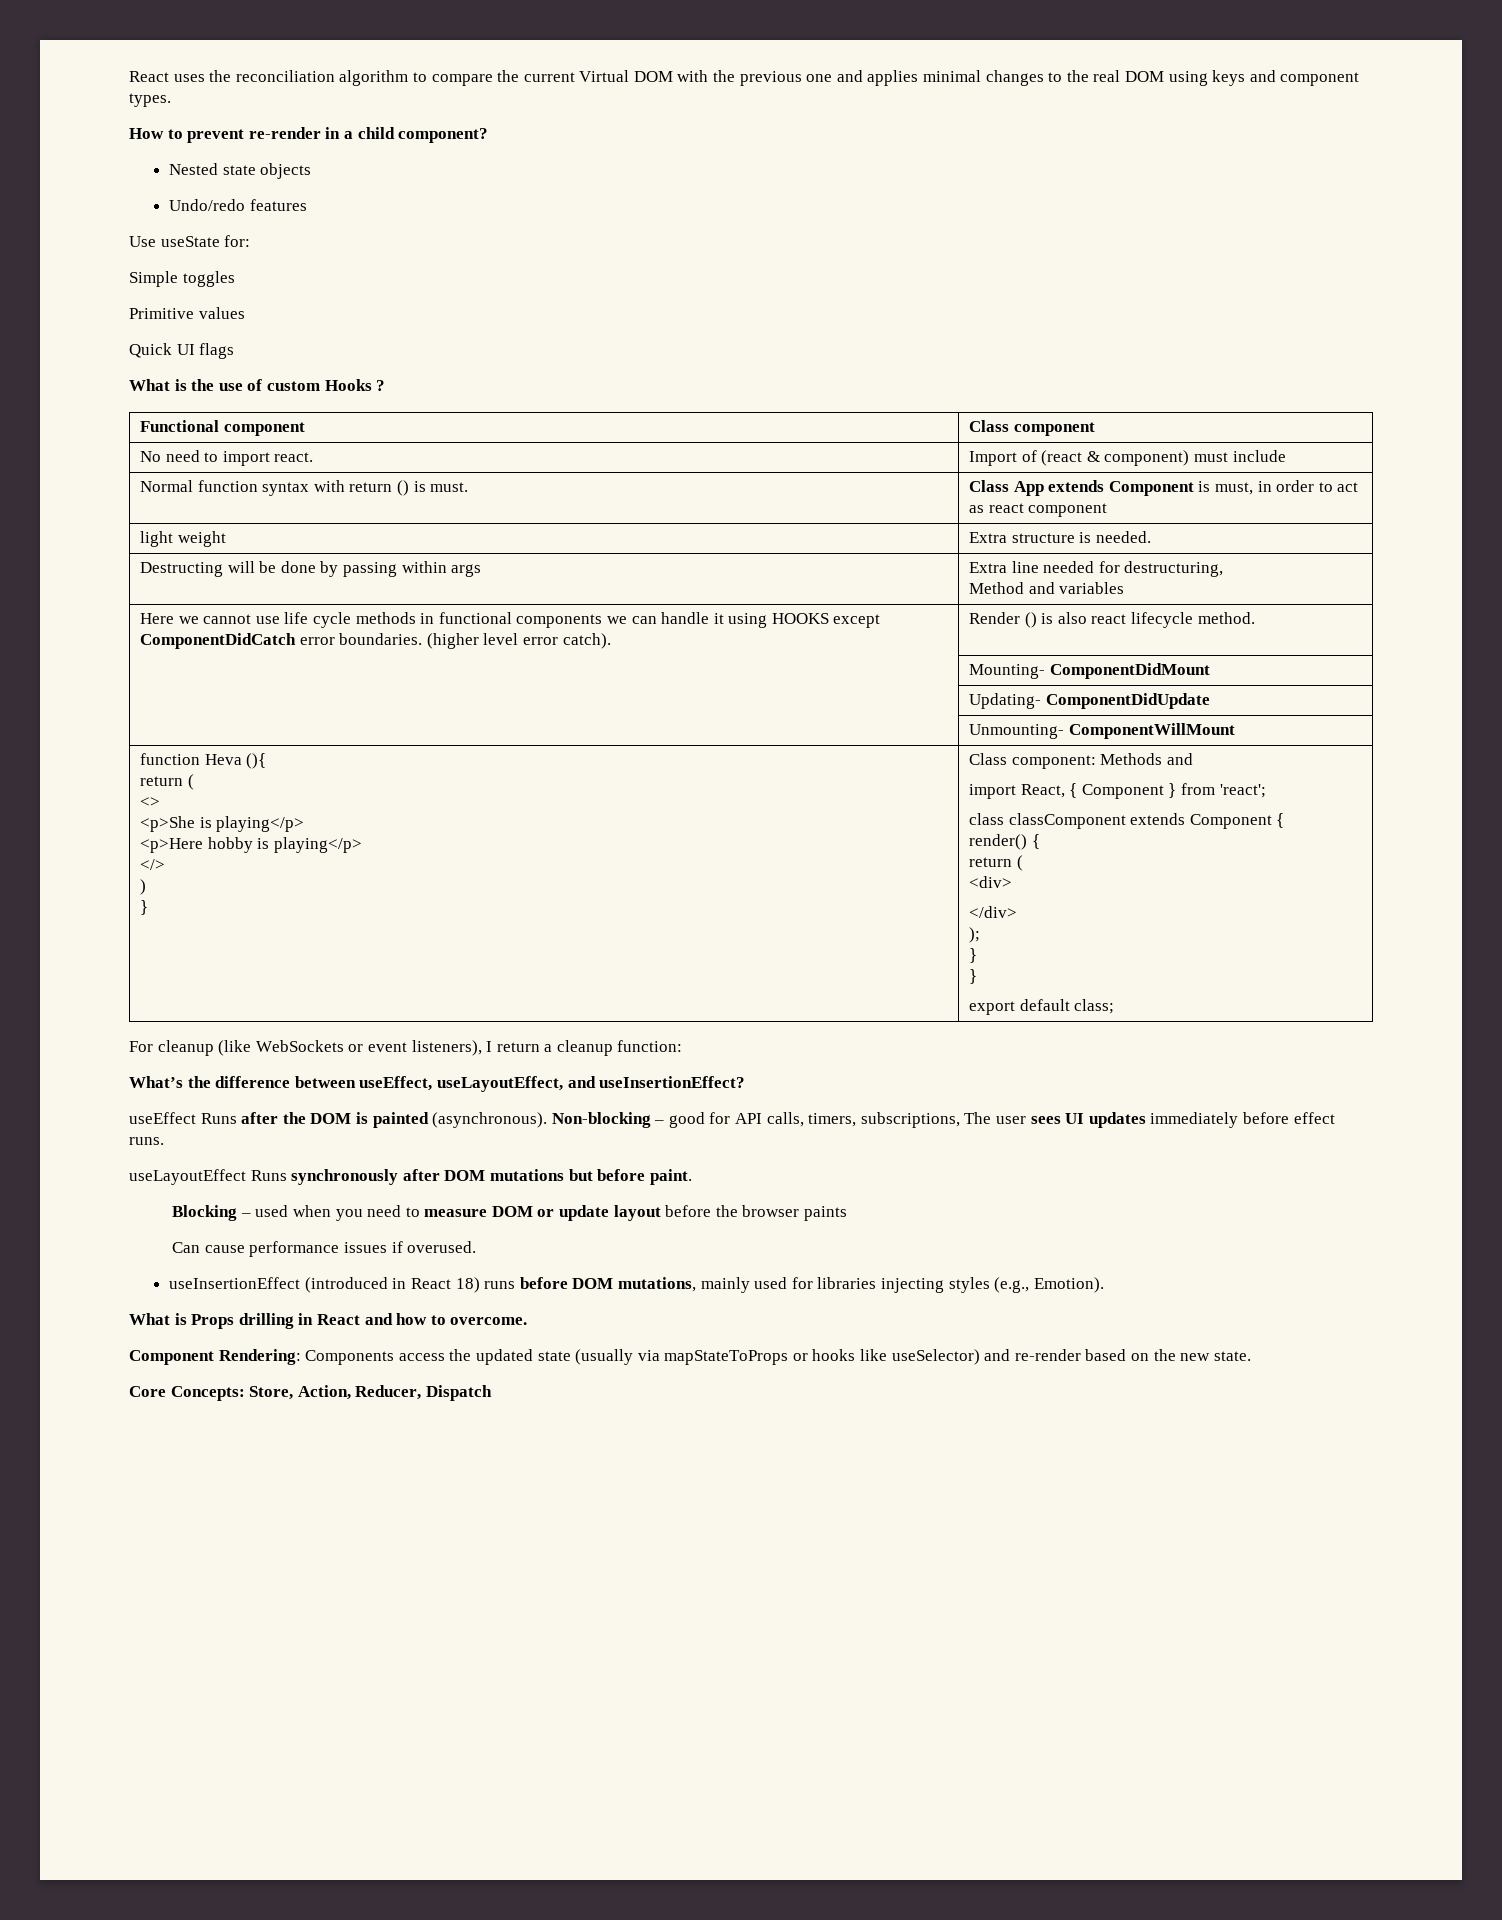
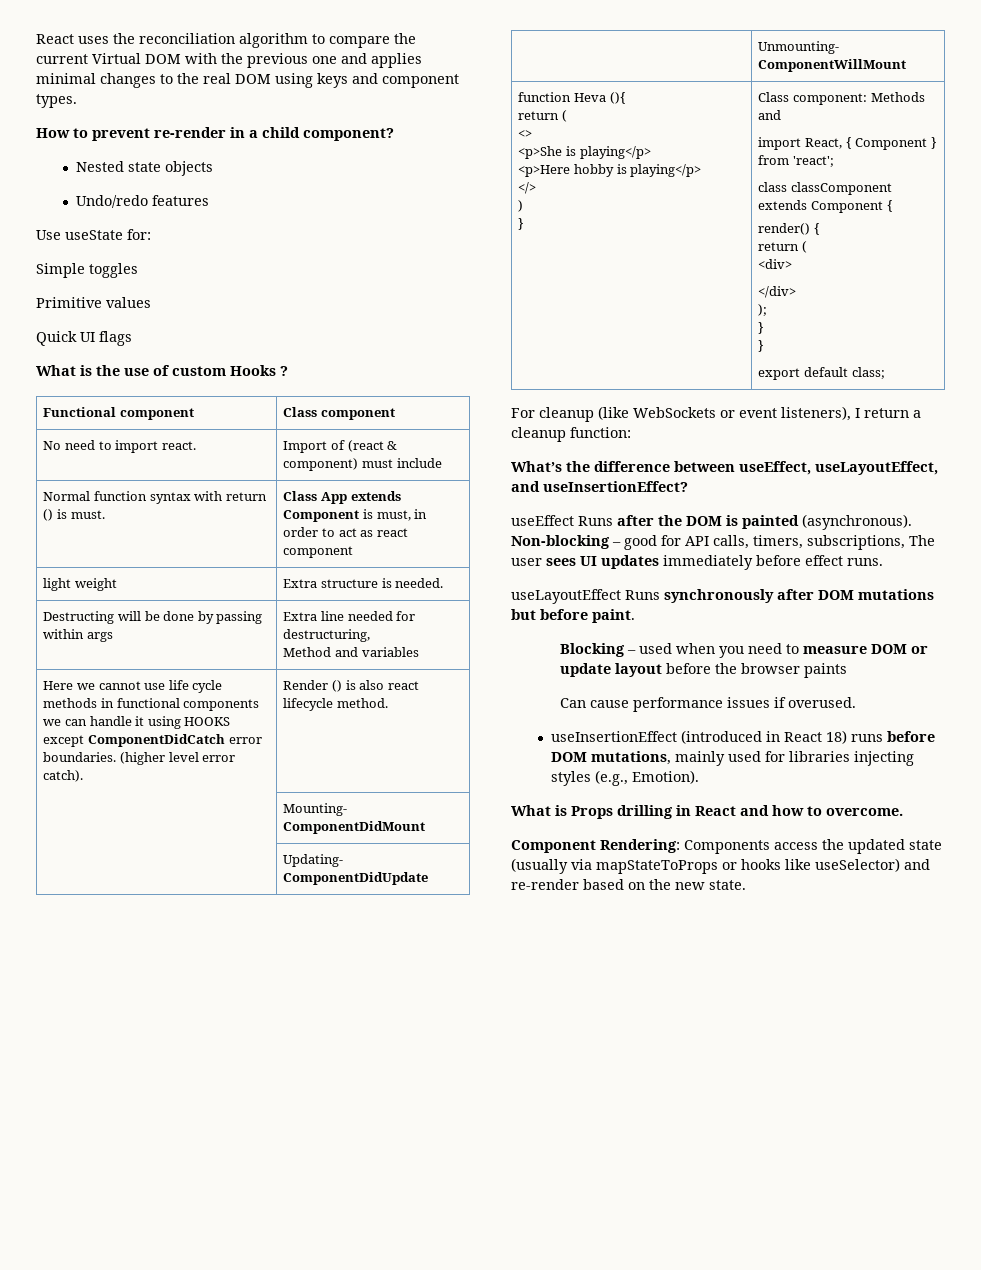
[129,1385,492,1401] // Core Concepts: Store, Action, Reducer, Dispatch -> (746, 885) none

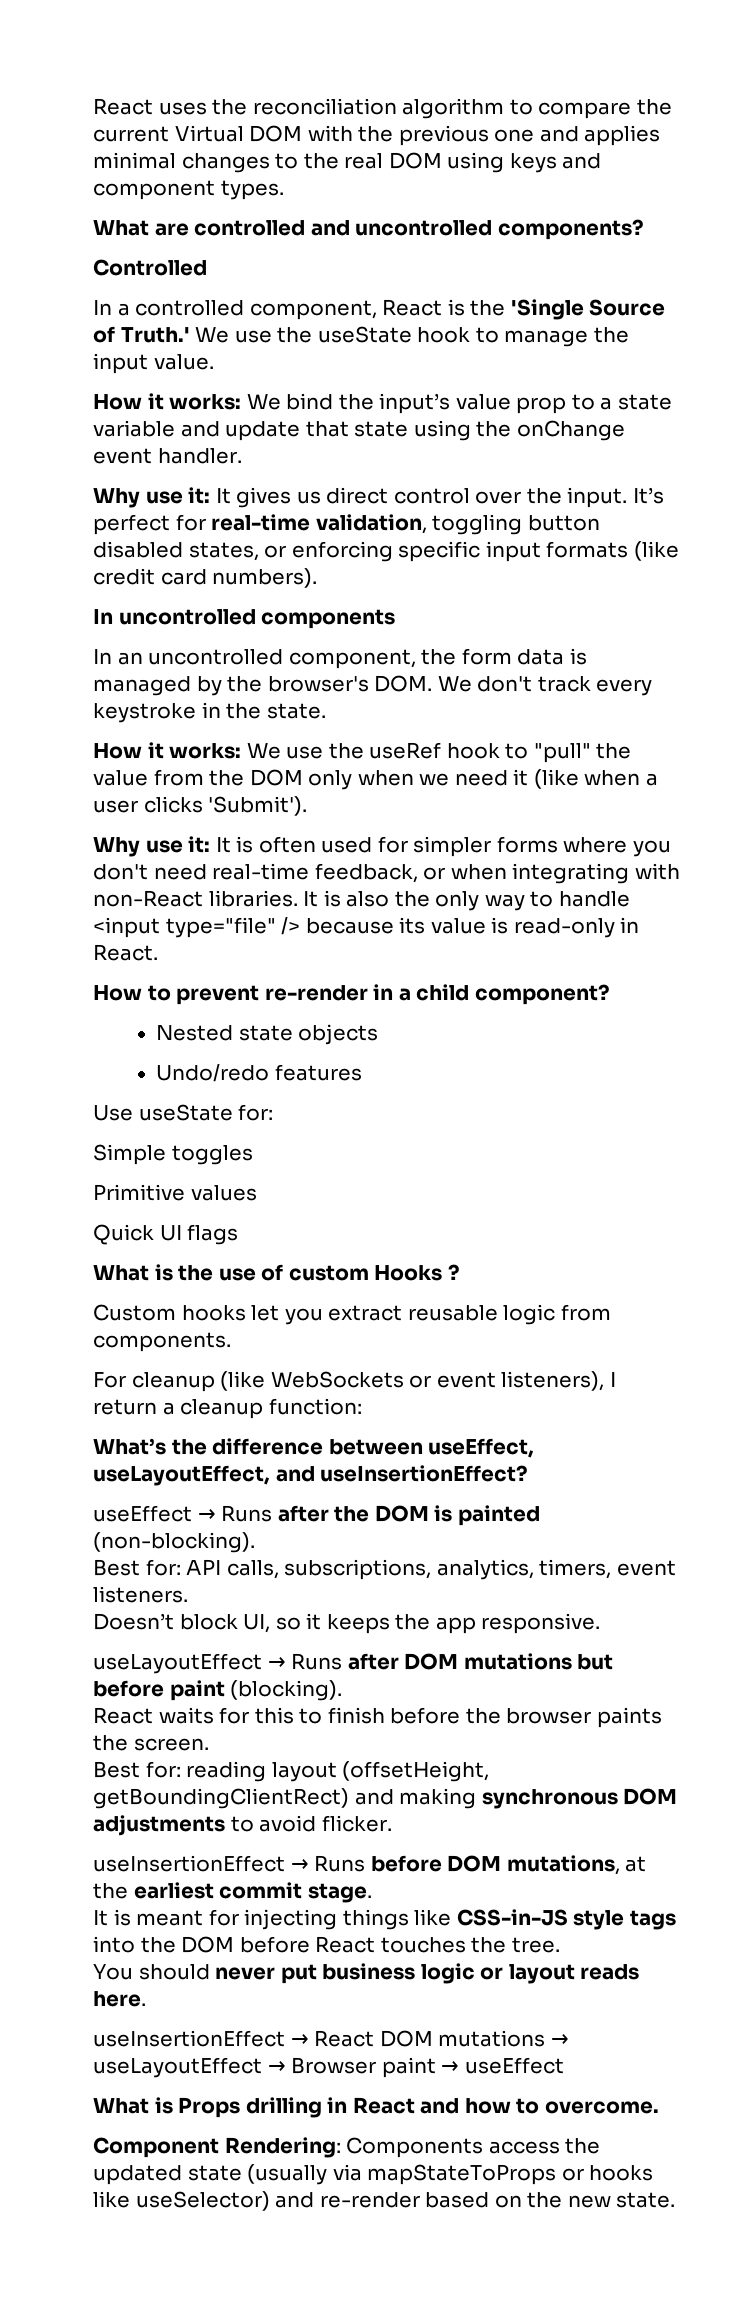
(77, 101) none -> [93,219,644,240] [93,259,207,276] [93,299,666,320] [93,326,629,347] [93,353,214,374] [93,393,672,414] [93,420,625,441] [93,448,242,464] [93,487,664,508] [93,514,600,535] [93,541,679,562] [93,568,318,588] [93,609,396,629] [93,648,587,669] [93,675,653,696] [93,702,326,723] [93,742,632,763] [93,769,658,790] [93,796,308,816] [93,836,671,857] [93,863,680,884] [93,890,630,911] [93,917,640,938] [93,944,158,961] // What are controlled and uncontrolled components? // Controlled // In a controlled component, React is the 'Single Source of Truth.' We use the useState hook to manage the input value. // How it works: We bind the input’s value prop to a state variable and update that state using the onChange event handler. // Why use it: It gives us direct control over the input. It’s perfect for real-time validation, toggling button disabled states, or enforcing specific input formats (like credit card numbers). // In uncontrolled components // In an uncontrolled component, the form data is managed by the browser's DOM. We don't track every keystroke in the state. // How it works: We use the useRef hook to "pull" the value from the DOM only when we need it (like when a user clicks 'Submit'). // Why use it: It is often used for simpler forms where you don't need real-time feedback, or when integrating with non-React libraries. It is also the only way to handle <input type="file" /> because its value is read-only in React.
[43,407,194,420] [283,407,395,420] [43,440,196,453] [283,440,398,453] [283,458,442,471] [43,491,267,504] [43,509,105,521] [283,491,401,504] [283,509,428,522] [283,527,408,537] [283,546,354,558] [43,578,117,591] [283,578,444,588] [43,611,263,624] [43,629,113,642] [283,611,416,621] [283,629,371,642] [283,647,419,657] [43,680,223,693] [43,698,260,711] [43,716,231,729] [43,734,262,747] [43,752,236,765] [43,770,84,782] [283,680,419,692] [283,698,388,711] [283,803,348,816] [283,821,426,834] [283,854,344,867] [283,872,429,885] [758,41,840,54] [758,59,907,72] [518,92,626,104] [518,110,567,122] [518,130,533,138] [518,146,651,159] [518,164,702,177] [518,182,537,194] [518,200,524,212] [518,218,525,230] [758,92,925,105] [758,110,782,120] [758,137,937,150] [758,155,834,167] [758,182,892,195] [758,200,893,213] [758,223,820,235] [758,241,807,253] [758,259,793,269] [758,286,797,298] [758,304,768,316] [758,322,765,334] [758,340,765,352] [758,367,885,380] // Functional component | Class component // No need to import react. | Import of (react & component) must include // Normal function syntax with return () is must. | Class App extends Component is must, in order to act as react component // light weight | Extra structure is needed. // Destructing will be done by passing within args | Extra line needed for destructuring, // Method and variables // Here we cannot use life cycle methods in functional components we can handle it using HOOKS except ComponentDidCatch error boundaries. (higher level error catch). | Render () is also react lifecycle method. // | Mounting- ComponentDidMount // | Updating- ComponentDidUpdate // | Unmounting- ComponentWillMount // function Heva (){ // return ( // <> // <p>She is playing</p> // <p>Here hobby is playing</p> // </> // ) // } | Class component: Methods and // import React, { Component } from 'react'; // class classComponent extends Component { // render() { // return ( // <div> // </div> // ); // } // } // export default class; -> [93,1304,611,1325] [93,1332,231,1352] // Custom hooks let you extract reusable logic from components.
(574, 520) none -> [197,1509,216,1521] →
[802,514,912,530] [511,535,935,550] [511,555,883,570] [511,589,774,604] (asynchronous). Non-blocking – good for API calls, timers, subscriptions, The user sees UI updates immediately before effect runs. // useLayoutEffect Runs synchronously -> [93,1532,255,1553] [93,1559,676,1580] [93,1586,188,1603] [93,1613,601,1634] [93,1653,343,1674] (non-blocking). // Best for: API calls, subscriptions, analytics, timers, event listeners. // Doesn’t block UI, so it keeps the app responsive. // useLayoutEffect → Runs
[592,609,635,623] [559,643,928,658] [559,663,847,678] [559,697,856,712] [551,730,936,744] [551,751,915,766] [551,770,700,786] paint. // Blocking – used when you need to measure DOM or update layout before the browser paints // Can cause performance issues if overused. // useInsertionEffect (introduced in React 18) runs before DOM mutations, mainly used for libraries injecting styles (e.g., Emotion). -> [169,1680,343,1701] [93,1707,662,1728] [93,1735,209,1751] [93,1761,490,1782] [93,1788,678,1809] [93,1815,392,1836] [93,1855,647,1875] [93,1882,372,1903] [93,1909,676,1930] [93,1936,560,1953] [93,1963,640,1984] [93,1991,146,2007] [93,2030,569,2047] [93,2057,564,2078] paint (blocking). // React waits for this to finish before the browser paints the screen. // Best for: reading layout (offsetHeight, getBoundingClientRect) and making synchronous DOM adjustments to avoid flicker. // useInsertionEffect → Runs before DOM mutations, at the earliest commit stage. // It is meant for injecting things like CSS-in-JS style tags into the DOM before React touches the tree. // You should never put business logic or layout reads here. // useInsertionEffect → React DOM mutations → useLayoutEffect → Browser paint → useEffect

